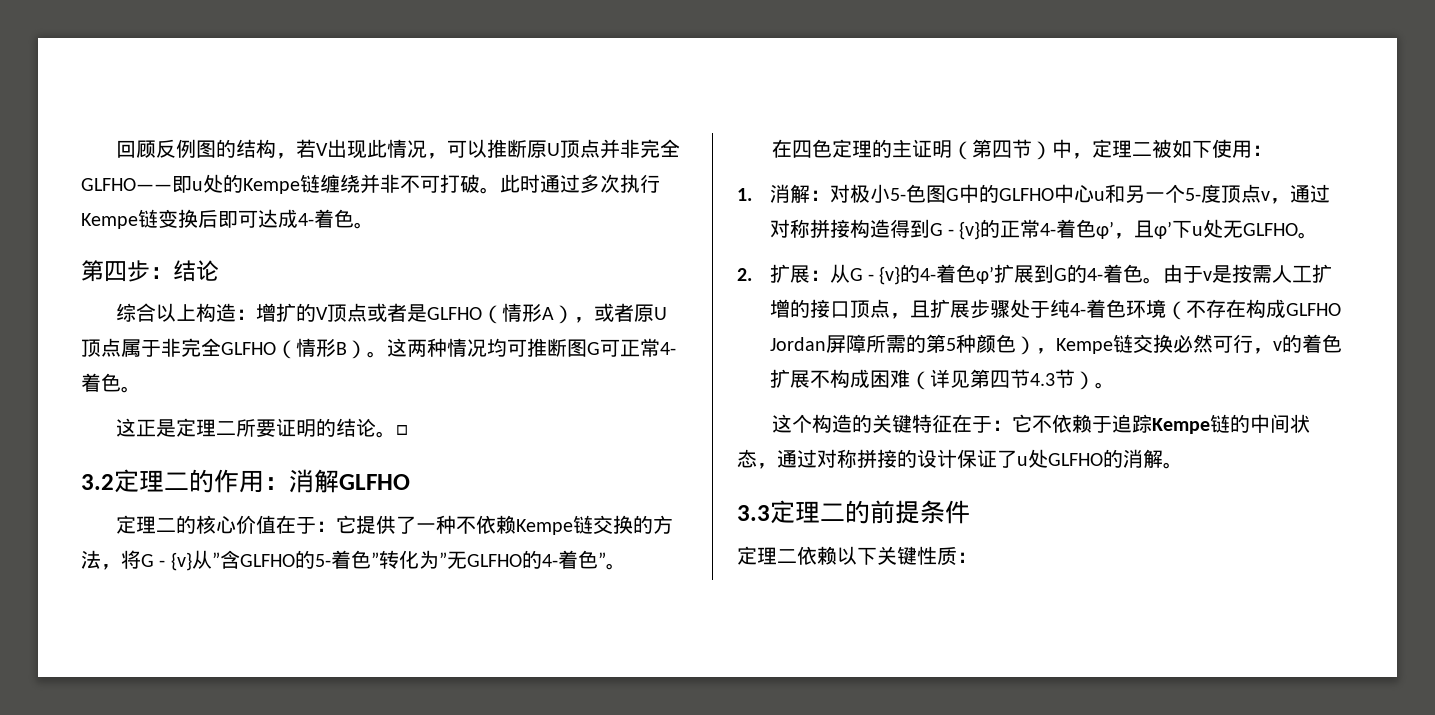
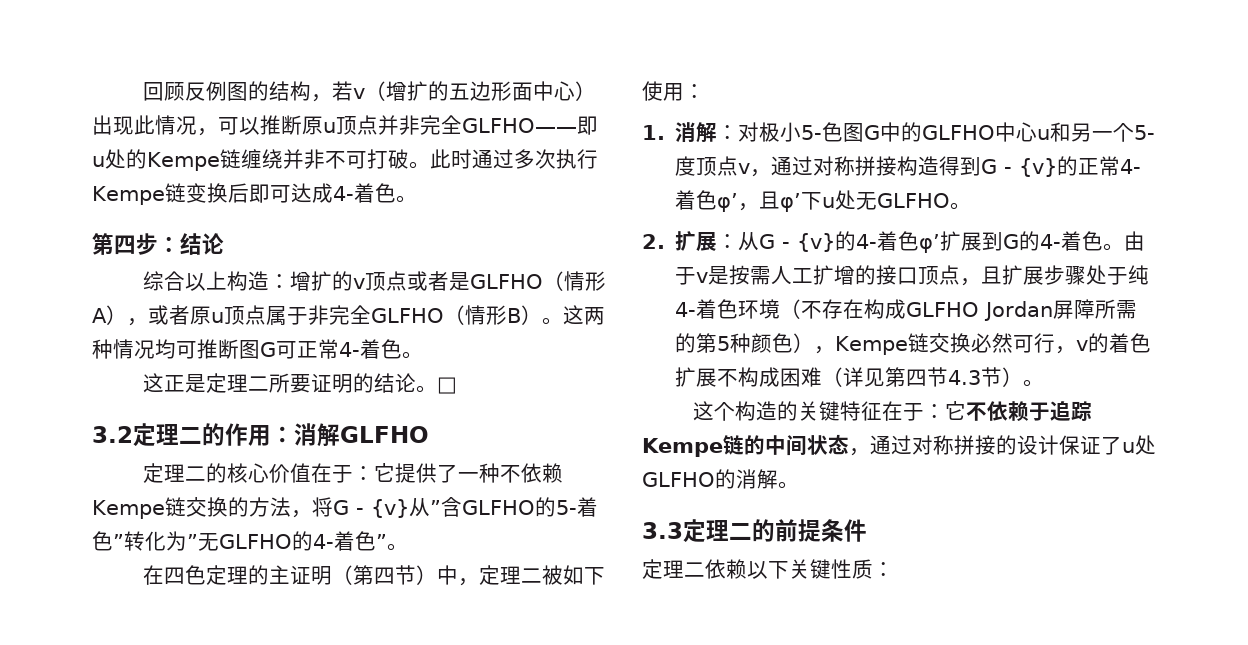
[316,143,329,156] V -> [352,81,596,101] v（增扩的五边形面中心）
[547,143,561,156] U -> [323,122,336,133] u
[316,307,329,320] V -> [352,278,365,289] v
[654,307,668,320] U -> [211,312,224,323] u

